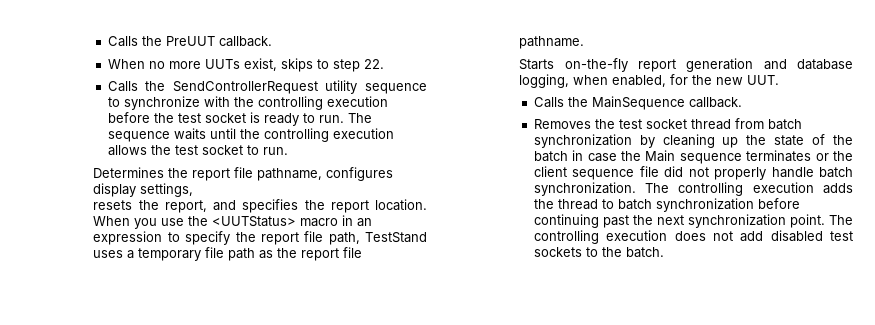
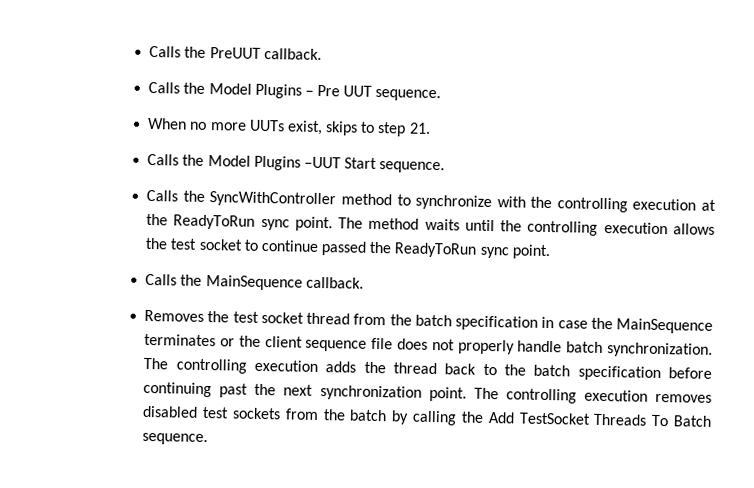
(272, 41) none -> [148,81,442,102] // Calls the Model Plugins – Pre UUT sequence.
[363,59,384,69] [107,80,427,94] 22. // Calls the SendControllerRequest utility sequence -> [408,122,431,134] [147,153,446,174] [146,189,392,208] 21. // Calls the Model Plugins –UUT Start sequence. // Calls the SyncWithController method
[107,112,372,126] [107,131,170,142] before the test socket is ready to run. The sequence -> [701,199,716,211] [146,213,420,232] at the ReadyToRun sync point. The method
[262,147,288,155] [93,167,394,181] [93,183,194,197] [93,199,428,213] [93,215,373,229] [93,231,427,245] [93,247,363,261] [519,36,585,49] [519,58,853,72] [519,74,780,88] run. // Determines the report file pathname, configures display settings, // resets the report, and specifies the report location. When you use the <UUTStatus> macro in an expression to specify the report file path, TestStand uses a temporary file path as the report file pathname. // Starts on-the-fly report generation and database logging, when enabled, for the new UUT. -> [260,239,551,260] continue passed the ReadyToRun sync point.
[767,119,802,130] [533,134,854,148] [533,151,568,162] batch synchronization by cleaning up the state of the batch -> [389,314,539,331] the batch specification
[645,150,742,164] Main sequence -> [616,318,714,334] MainSequence
[664,166,684,177] did -> [396,338,428,350] does
[601,198,754,212] to batch synchronization -> [444,363,661,382] back to the batch specification
[674,230,853,242] [533,247,664,258] does not add disabled test sockets to the batch. -> [655,393,712,403] [142,405,712,427] [142,432,209,446] removes disabled test sockets from the batch by calling the Add TestSocket Threads To Batch sequence.

